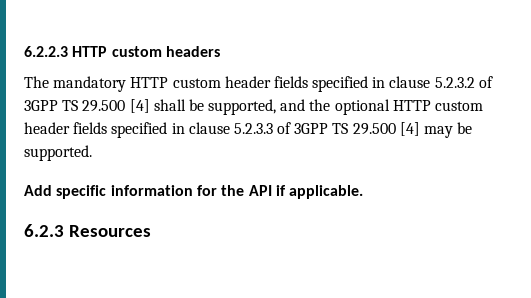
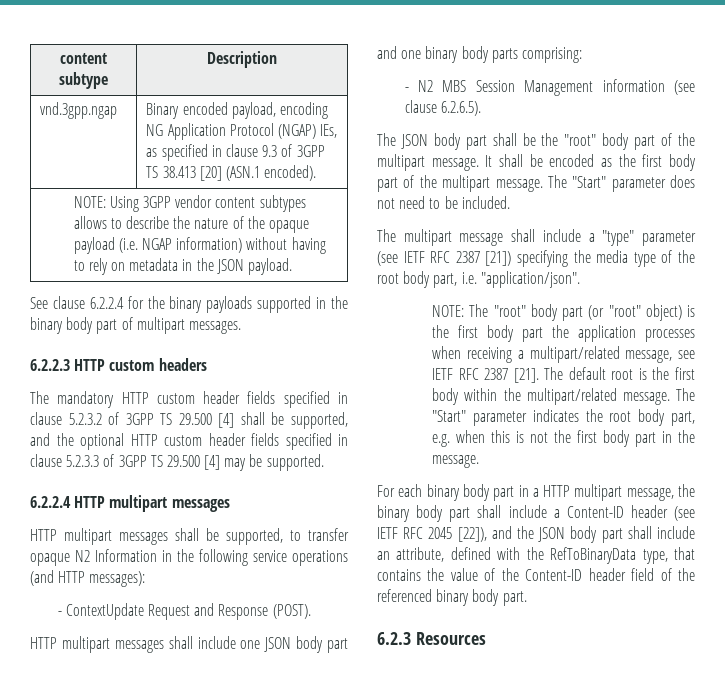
(24, 51) none -> [60,53,107,64] [59,72,108,89] [207,51,277,68] [40,102,118,119] [146,102,329,119] [146,123,338,140] [146,144,325,161] [146,165,317,181] [73,195,306,212] [73,216,309,233] [73,237,326,254] [73,258,292,275] [30,296,348,313] [30,317,241,334] content subtype | Description // vnd.3gpp.ngap | Binary encoded payload, encoding NG Application Protocol (NGAP) IEs, as specified in clause 9.3 of 3GPP TS 38.413 [20] (ASN.1 encoded). // NOTE: Using 3GPP vendor content subtypes allows to describe the nature of the opaque payload (i.e. NGAP information) without having to rely on metadata in the JSON payload. // See clause 6.2.2.4 for the binary payloads supported in the binary body part of multipart messages. //
[24,185,364,199] Add specific information for the API if applicable. -> [30,495,230,512] [30,528,349,545] [30,549,348,566] [30,570,146,587] [57,603,311,620] [30,636,348,653] [377,46,582,63] [404,79,695,96] [404,100,481,116] [377,133,695,150] [377,154,696,171] [377,175,695,192] [377,196,510,209] [377,229,696,246] [377,250,695,267] [377,271,580,288] [432,304,695,321] [432,325,695,342] [432,346,695,363] [432,367,695,383] [432,388,695,405] [432,409,695,426] [432,430,695,447] [432,455,480,468] [377,484,695,501] [377,505,695,522] [377,526,695,543] [377,547,695,564] [377,568,695,581] [377,589,527,606] 6.2.2.4 HTTP multipart messages // HTTP multipart messages shall be supported, to transfer opaque N2 Information in the following service operations (and HTTP messages): // - ContextUpdate Request and Response (POST). // HTTP multipart messages shall include one JSON body part and one binary body parts comprising: // - N2 MBS Session Management information (see clause 6.2.6.5). // The JSON body part shall be the "root" body part of the multipart message. It shall be encoded as the first body part of the multipart message. The "Start" parameter does not need to be included. // The multipart message shall include a "type" parameter (see IETF RFC 2387 [21]) specifying the media type of the root body part, i.e. "application/json". // NOTE: The "root" body part (or "root" object) is the first body part the application processes when receiving a multipart/related message, see IETF RFC 2387 [21]. The default root is the first body within the multipart/related message. The "Start" parameter indicates the root body part, e.g. when this is not the first body part in the message. // For each binary body part in a HTTP multipart message, the binary body part shall include a Content-ID header (see IETF RFC 2045 [22]), and the JSON body part shall include an attribute, defined with the RefToBinaryData type, that contains the value of the Content-ID header field of the referenced binary body part.

